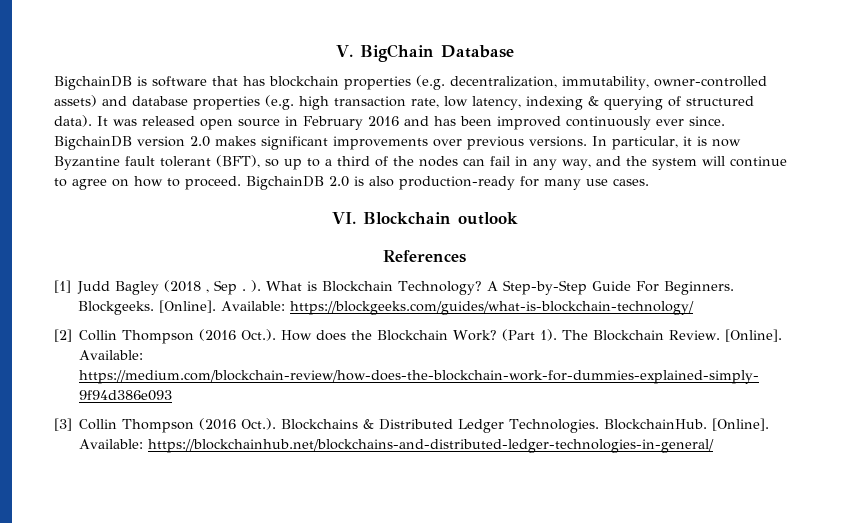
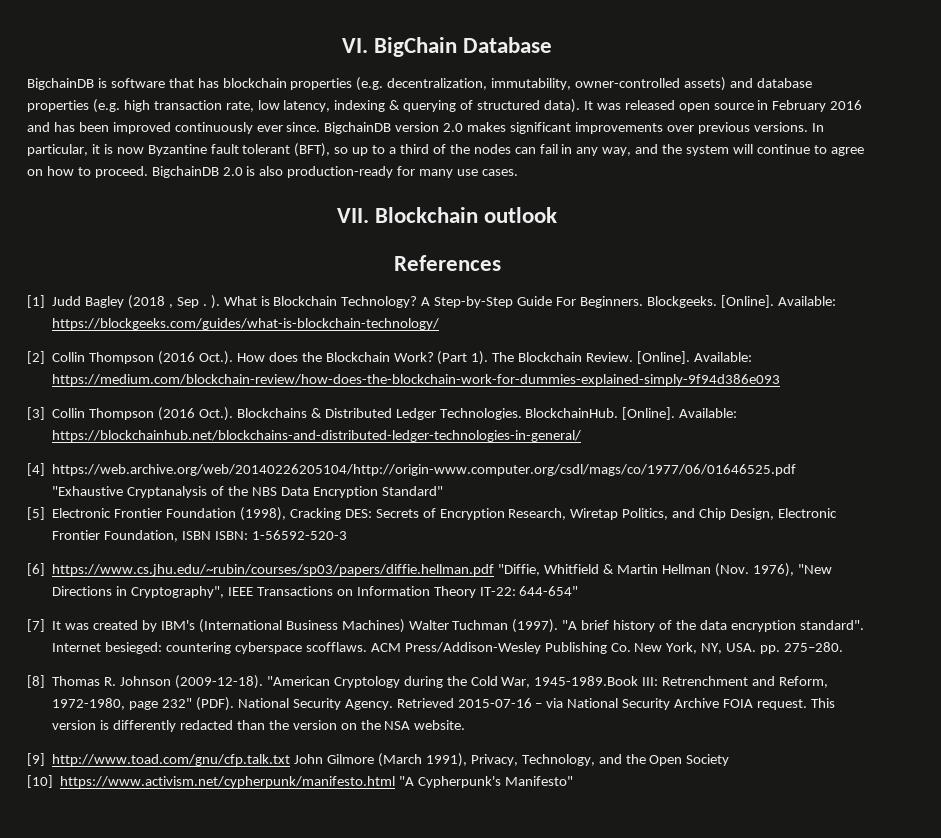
[335,45,353,57] V. -> [341,38,368,53] VI.
[331,212,356,224] VI. -> [336,208,369,223] VII.
(715, 446) none -> [27,463,797,476] [52,486,443,498] [27,507,837,521] [52,530,347,542] [27,563,832,577] [52,586,579,598] [27,619,864,633] [52,642,844,654] [27,675,829,689] [52,697,835,711] [52,720,466,732] [27,753,730,767] [27,775,573,788] // [4] https://web.archive.org/web/20140226205104/http://origin-www.computer.org/csdl/mags/co/1977/06/01646525.pdf "Exhaustive Cryptanalysis of the NBS Data Encryption Standard" // [5] Electronic Frontier Foundation (1998), Cracking DES: Secrets of Encryption Research, Wiretap Politics, and Chip Design, Electronic Frontier Foundation, ISBN ISBN: 1-56592-520-3 // [6] https://www.cs.jhu.edu/~rubin/courses/sp03/papers/diffie.hellman.pdf "Diffie, Whitfield & Martin Hellman (Nov. 1976), "New Directions in Cryptography", IEEE Transactions on Information Theory IT-22: 644-654" // [7] It was created by IBM's (International Business Machines) Walter Tuchman (1997). "A brief history of the data encryption standard". Internet besieged: countering cyberspace scofflaws. ACM Press/Addison-Wesley Publishing Co. New York, NY, USA. pp. 275–280. // [8] Thomas R. Johnson (2009-12-18). "American Cryptology during the Cold War, 1945-1989.Book III: Retrenchment and Reform, 1972-1980, page 232" (PDF). National Security Agency. Retrieved 2015-07-16 – via National Security Archive FOIA request. This version is differently redacted than the version on the NSA website. // [9] http://www.toad.com/gnu/cfp.talk.txt John Gilmore (March 1991), Privacy, Technology, and the Open Society // [10] https://www.activism.net/cypherpunk/manifesto.html "A Cypherpunk's Manifesto"

